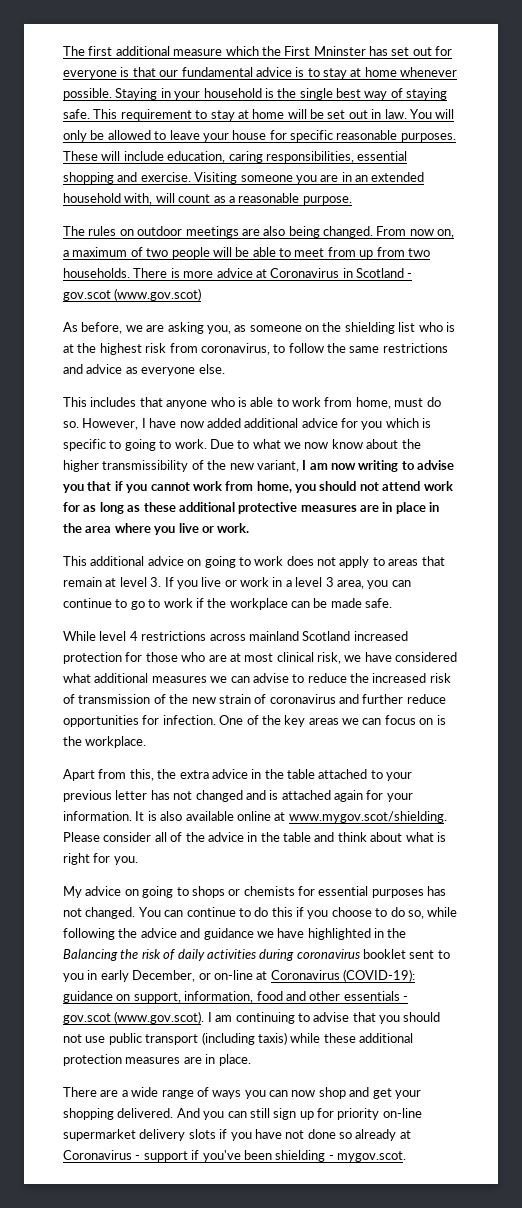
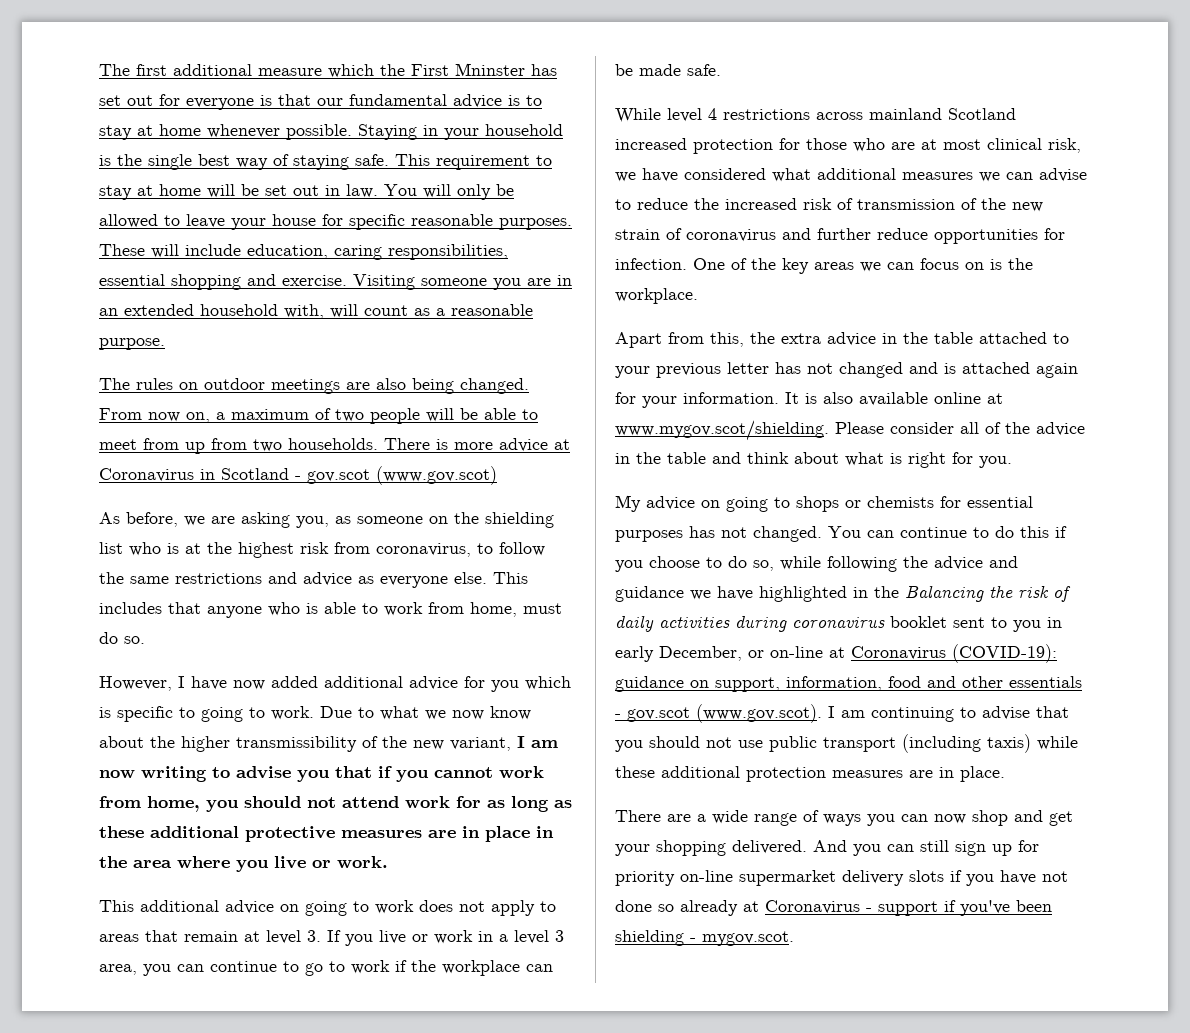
(225, 369) // -> (487, 578) none
(79, 424) none -> (145, 640) //

